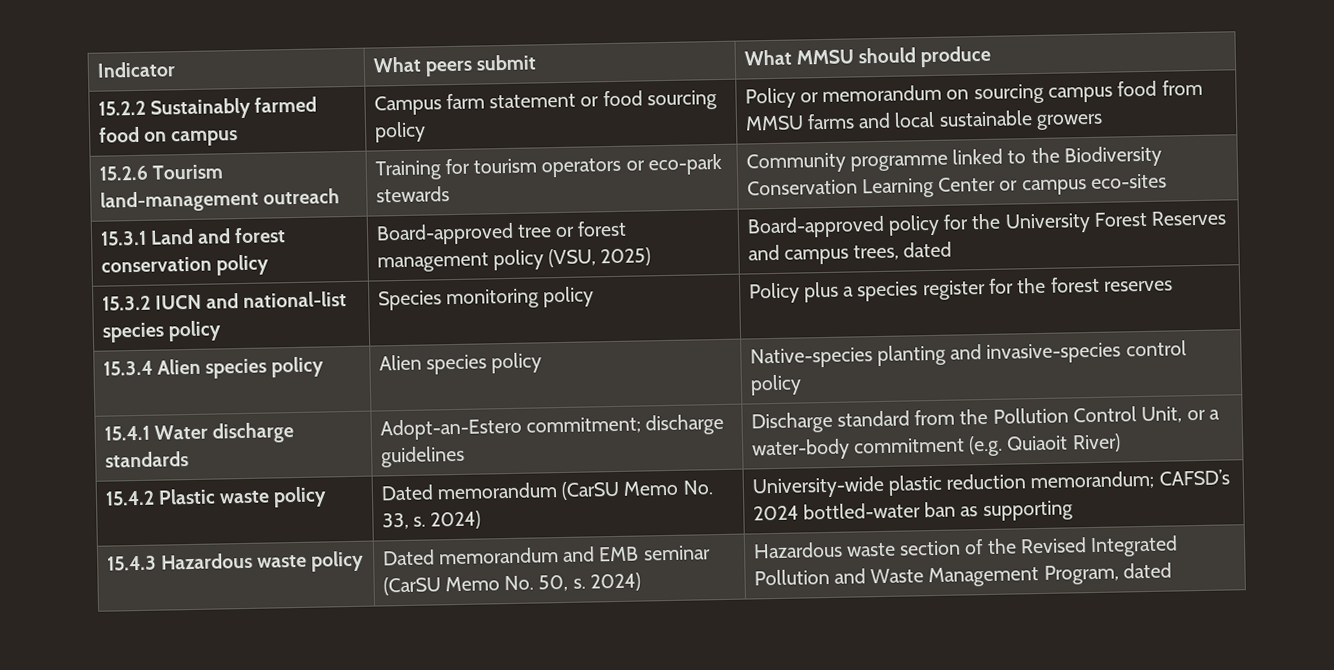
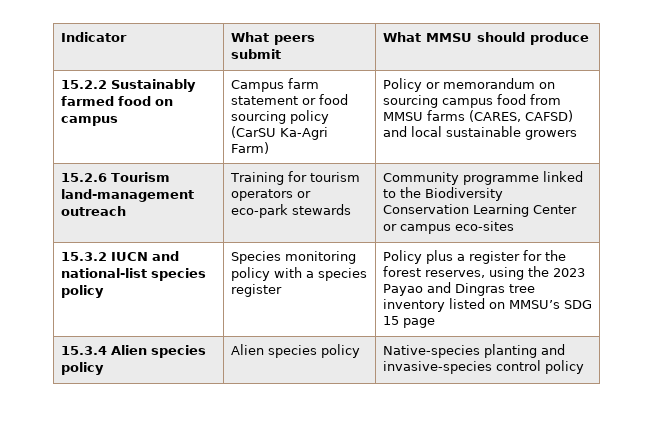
(426, 132) none -> [230,126,328,140] [230,142,269,154] (CarSU Ka-Agri Farm)
(855, 121) none -> [468,110,573,122] (CARES, CAFSD)
[99,227,287,246] [100,254,269,276] [375,220,628,246] [376,247,652,273] [746,210,1228,239] [747,241,953,265] // 15.3.1 Land and forest conservation policy | Board-approved tree or forest management policy (VSU, 2025) | Board-approved policy for the University Forest Reserves and campus trees, dated -> (514, 226) none
(595, 297) none -> [273,267,367,281] [230,284,282,297] with a species register
[857,281,919,302] species -> (465, 257) none
[1103,280,1173,292] reserves -> [424,266,585,280] [382,282,535,296] [382,298,592,312] [382,316,435,328] reserves, using the 2023 Payao and Dingras tree inventory listed on MMSU’s SDG 15 page
[103,422,295,444] [104,451,189,468] [379,413,725,441] [380,445,465,468] [750,406,1220,434] [751,433,1121,461] [104,486,328,508] [380,480,714,501] [381,510,482,530] [751,469,1230,499] [752,500,1073,522] [106,550,365,572] [382,545,711,566] [382,572,642,596] [752,535,1179,559] [753,562,1172,588] // 15.4.1 Water discharge standards | Adopt-an-Estero commitment; discharge guidelines | Discharge standard from the Pollution Control Unit, or a water-body commitment (e.g. Quiaoit River) // 15.4.2 Plastic waste policy | Dated memorandum (CarSU Memo No. 33, s. 2024) | University-wide plastic reduction memorandum; CAFSD’s 2024 bottled-water ban as supporting // 15.4.3 Hazardous waste policy | Dated memorandum and EMB seminar (CarSU Memo No. 50, s. 2024) | Hazardous waste section of the Revised Integrated Pollution and Waste Management Program, dated -> (584, 367) none

